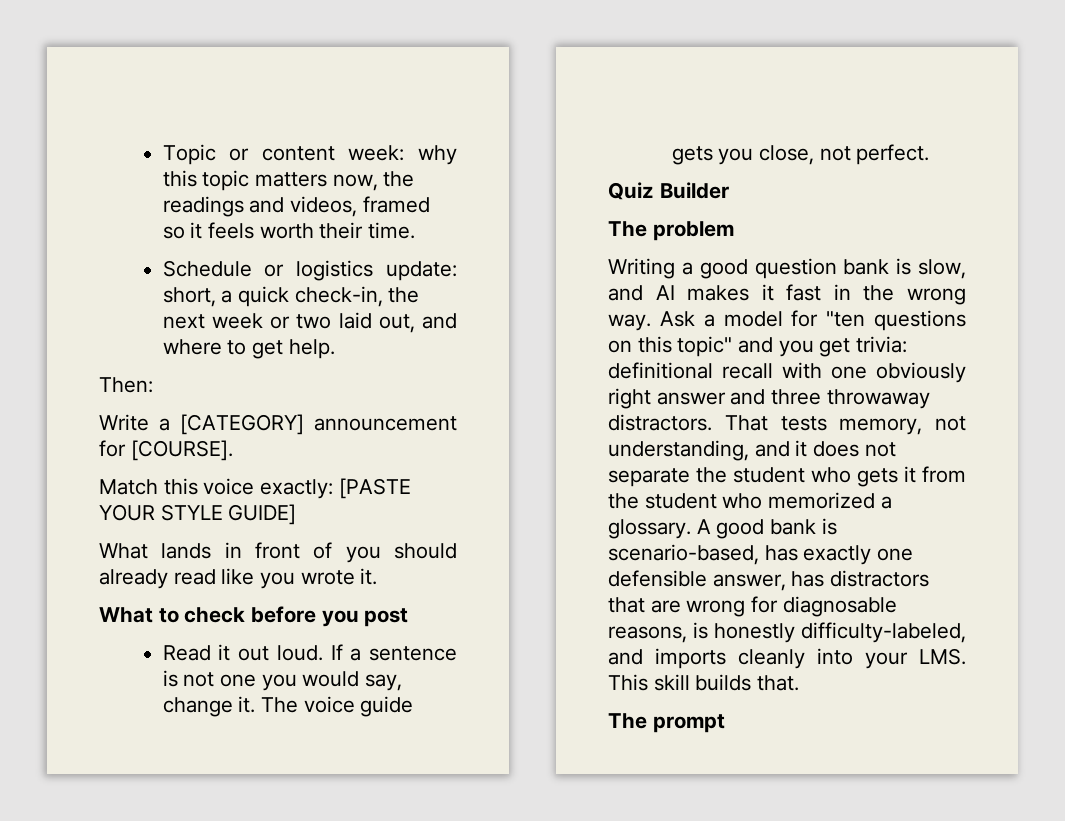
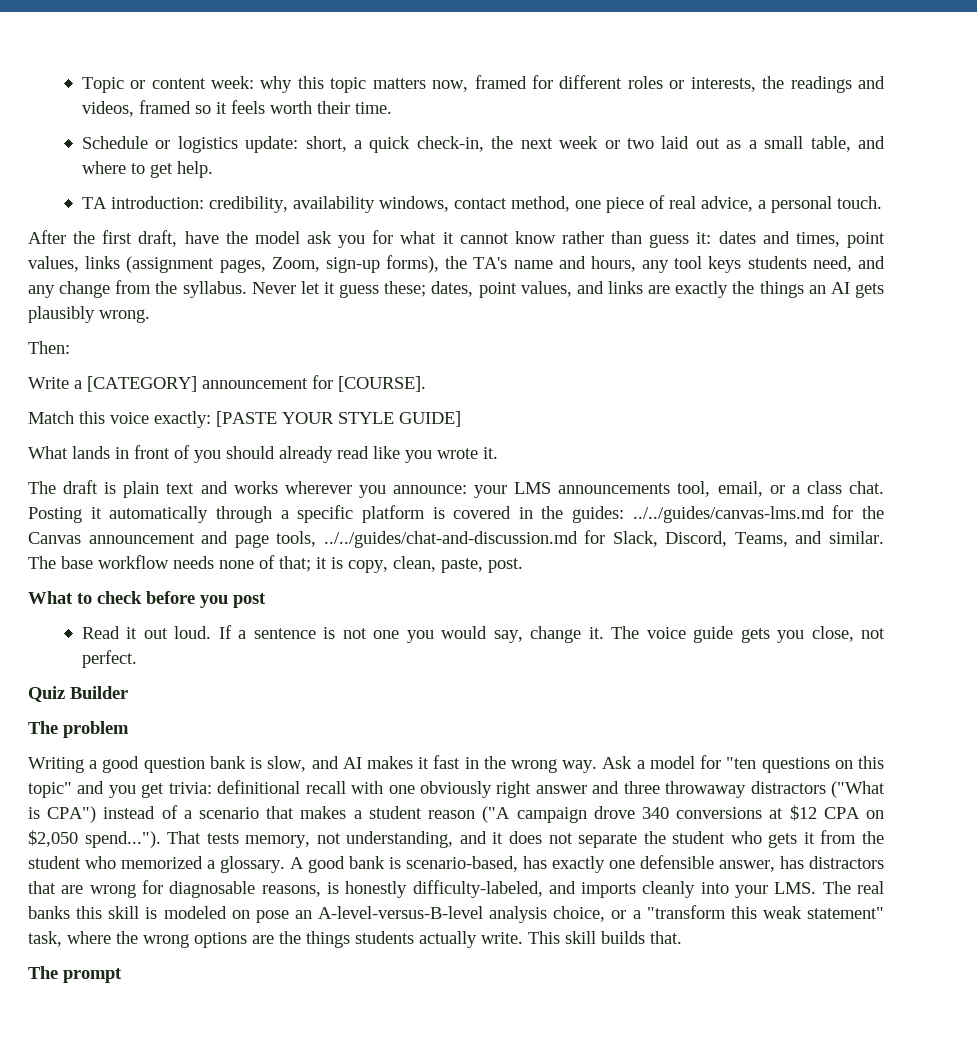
(378, 182) none -> [474,75,756,92] framed for different roles or interests,
[378,314,415,333] out, -> [695,136,851,152] out as a small table,
(335, 349) none -> [81,195,882,213] [28,230,885,248] [28,255,885,273] [28,280,884,298] [28,306,150,323] // TA introduction: credibility, availability windows, contact method, one piece of real advice, a personal touch. // After the first draft, have the model ask you for what it cannot know rather than guess it: dates and times, point values, links (assignment pages, Zoom, sign-up forms), the TA's name and hours, any tool keys students need, and any change from the syllabus. Never let it guess these; dates, point values, and links are exactly the things an AI gets plausibly wrong.
(378, 576) none -> [28,480,884,498] [28,505,884,523] [28,530,884,548] [28,555,523,573] // The draft is plain text and works wherever you announce: your LMS announcements tool, email, or a class chat. Posting it automatically through a specific platform is covered in the guides: ../../guides/canvas-lms.md for the Canvas announcement and page tools, ../../guides/chat-and-discussion.md for Slack, Discord, Teams, and similar. The base workflow needs none of that; it is copy, clean, paste, post.
[608,414,712,431] distractors. -> [750,781,885,798] [28,805,885,823] [28,830,161,848] distractors ("What is CPA") instead of a scenario that makes a student reason ("A campaign drove 340 conversions at $12 CPA on $2,050 spend...").
(966, 656) none -> [822,881,884,894] [28,905,884,923] [28,931,523,948] The real banks this skill is modeled on pose an A-level-versus-B-level analysis choice, or a "transform this weak statement" task, where the wrong options are the things students actually write.

